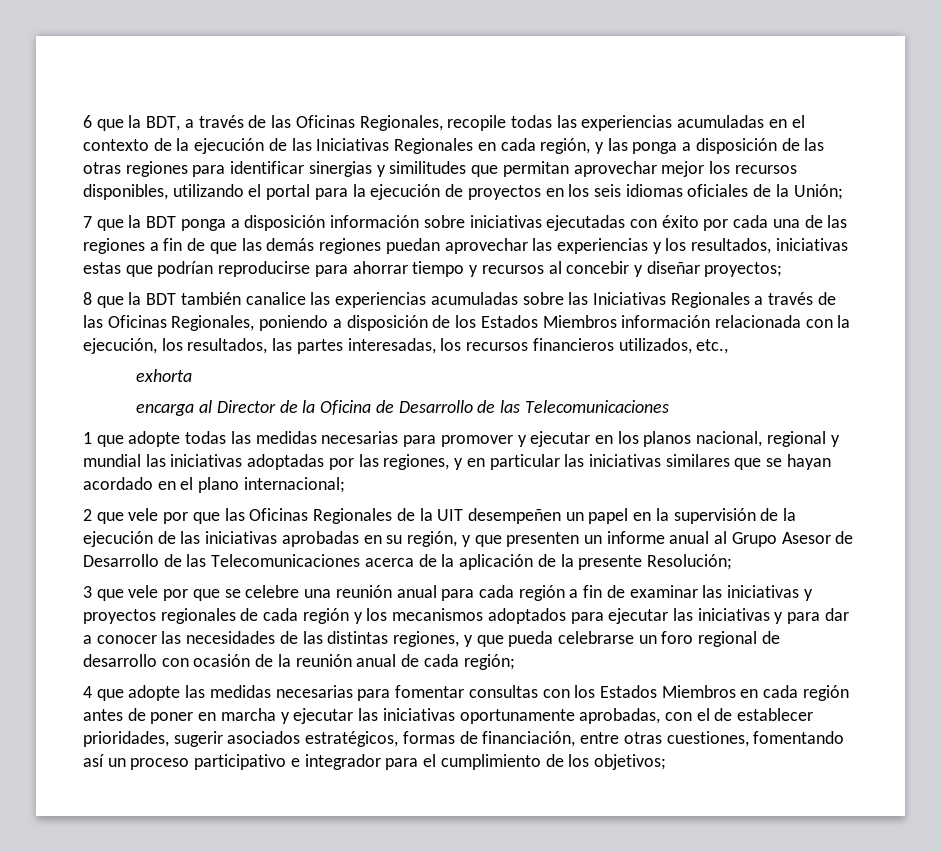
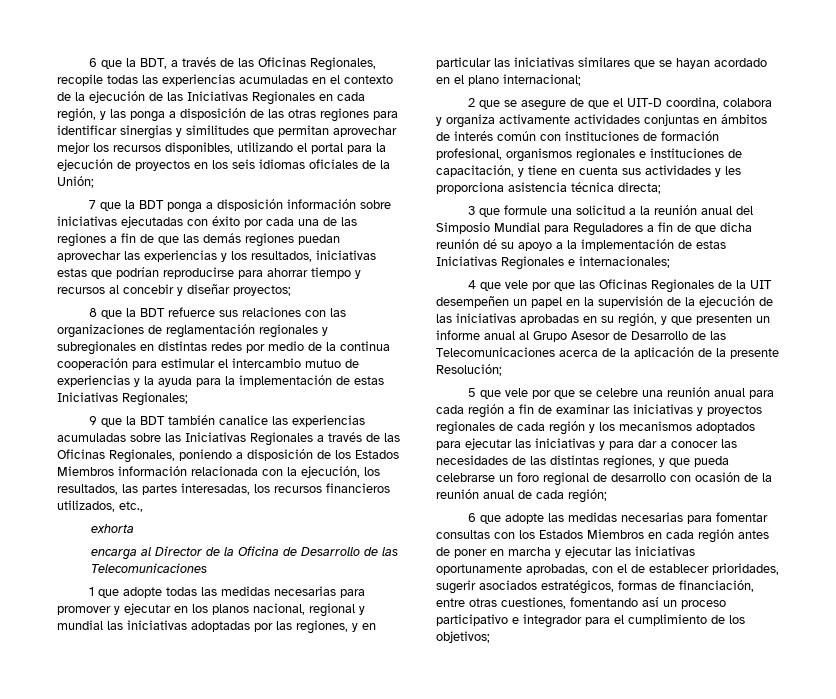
(177, 299) none -> [168,307,347,317] [57,324,328,338] [57,341,390,355] [57,358,359,370] [57,375,384,387] [57,392,188,406] [89,416,166,427] refuerce sus relaciones con las organizaciones de reglamentación regionales y subregionales en distintas redes por medio de la continua cooperación para estimular el intercambio mutuo de experiencias y la ayuda para la implementación de estas Iniciativas Regionales; // 9 que la BDT
(124, 518) none -> [504,97,773,111] [436,114,767,128] [436,131,719,141] [436,148,742,162] [436,165,741,177] [436,182,661,194] [468,205,754,217] [436,222,752,236] [436,239,726,251] [436,256,670,270] [468,280,502,291] se asegure de que el UIT-D coordina, colabora y organiza activamente actividades conjuntas en ámbitos de interés común con instituciones de formación profesional, organismos regionales e instituciones de capacitación, y tiene en cuenta sus actividades y les proporciona asistencia técnica directa; // 3 que formule una solicitud a la reunión anual del Simposio Mundial para Reguladores a fin de que dicha reunión dé su apoyo a la implementación de estas Iniciativas Regionales e internacionales; // 4 que
[83,586,92,598] 3 -> [468,388,477,397] 5
[83,686,92,698] 4 -> [468,513,477,522] 6

